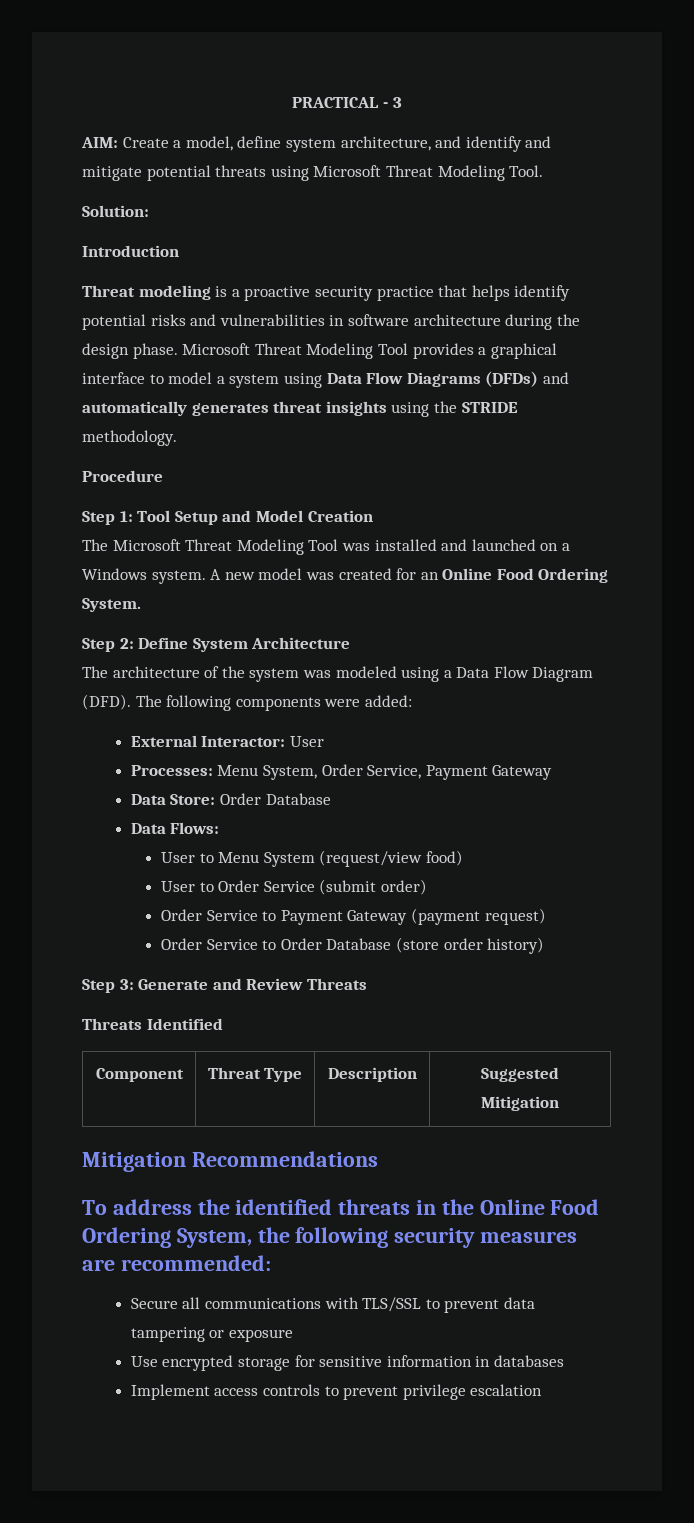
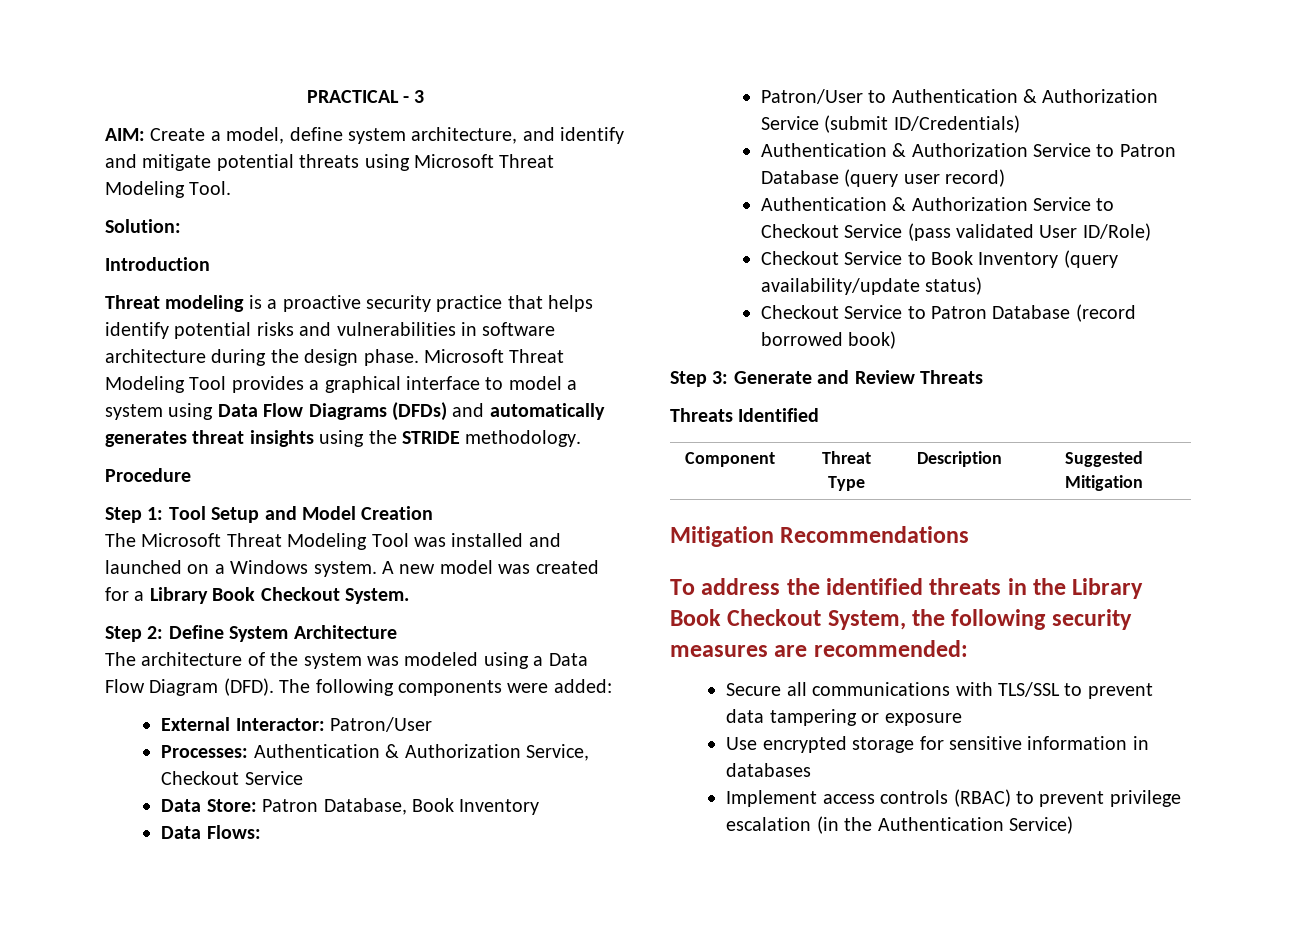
[420,568,609,583] an Online Food Ordering -> [134,587,340,604] a Library Book Checkout
[290,736,325,747] User -> [330,717,433,732] Patron/User
[217,764,553,780] [130,793,331,805] [130,822,220,834] [160,850,463,867] [160,879,427,895] [160,908,546,925] [160,937,545,954] Menu System, Order Service, Payment Gateway // Data Store: Order Database // Data Flows: // User to Menu System (request/view food) // User to Order Service (submit order) // Order Service to Payment Gateway (payment request) // Order Service to Order Database (store order history) -> [253,744,590,761] [161,771,303,785] [161,798,540,815] [161,825,261,839] [760,89,1159,104] [760,115,1020,133] [760,143,1176,157] [760,169,1006,187] [760,197,1115,211] [760,223,1151,241] [760,250,1118,268] [760,277,983,295] [760,304,1136,322] [760,331,897,349] Authentication & Authorization Service, Checkout Service // Data Store: Patron Database, Book Inventory // Data Flows: // Patron/User to Authentication & Authorization Service (submit ID/Credentials) // Authentication & Authorization Service to Patron Database (query user record) // Authentication & Authorization Service to Checkout Service (pass validated User ID/Role) // Checkout Service to Book Inventory (query availability/update status) // Checkout Service to Patron Database (record borrowed book)
[479,1199,600,1215] [82,1227,171,1248] Online Food Ordering -> [1072,578,1144,599] [670,609,822,626] Library Book Checkout
(321, 1390) none -> [953,789,1011,807] (RBAC)
(543, 1390) none -> [816,816,1074,834] (in the Authentication Service)

